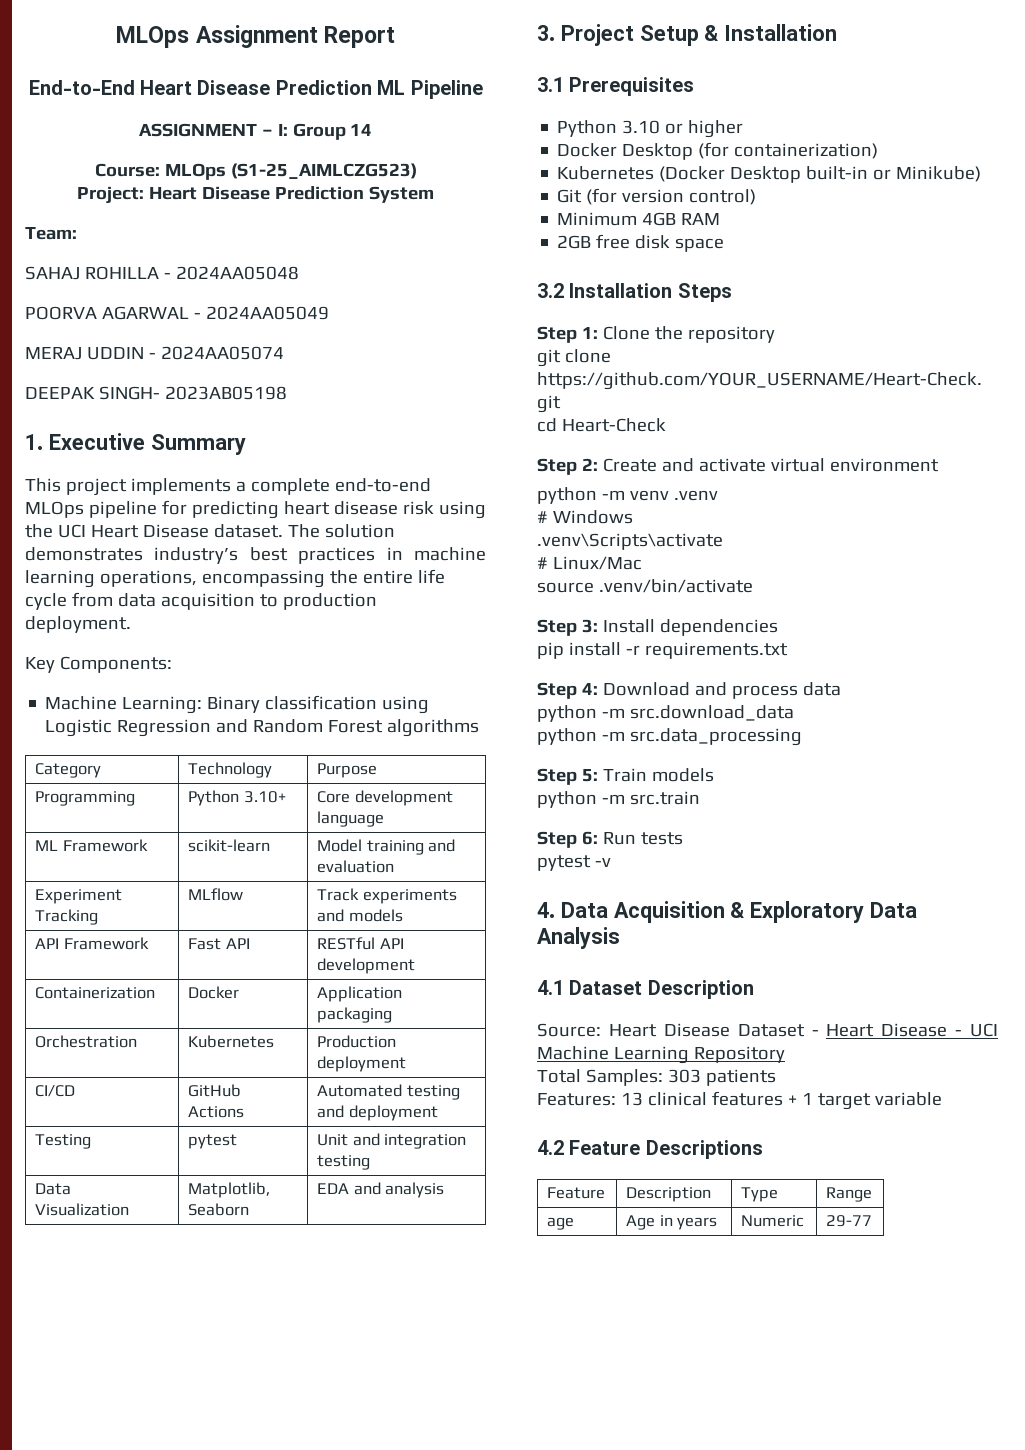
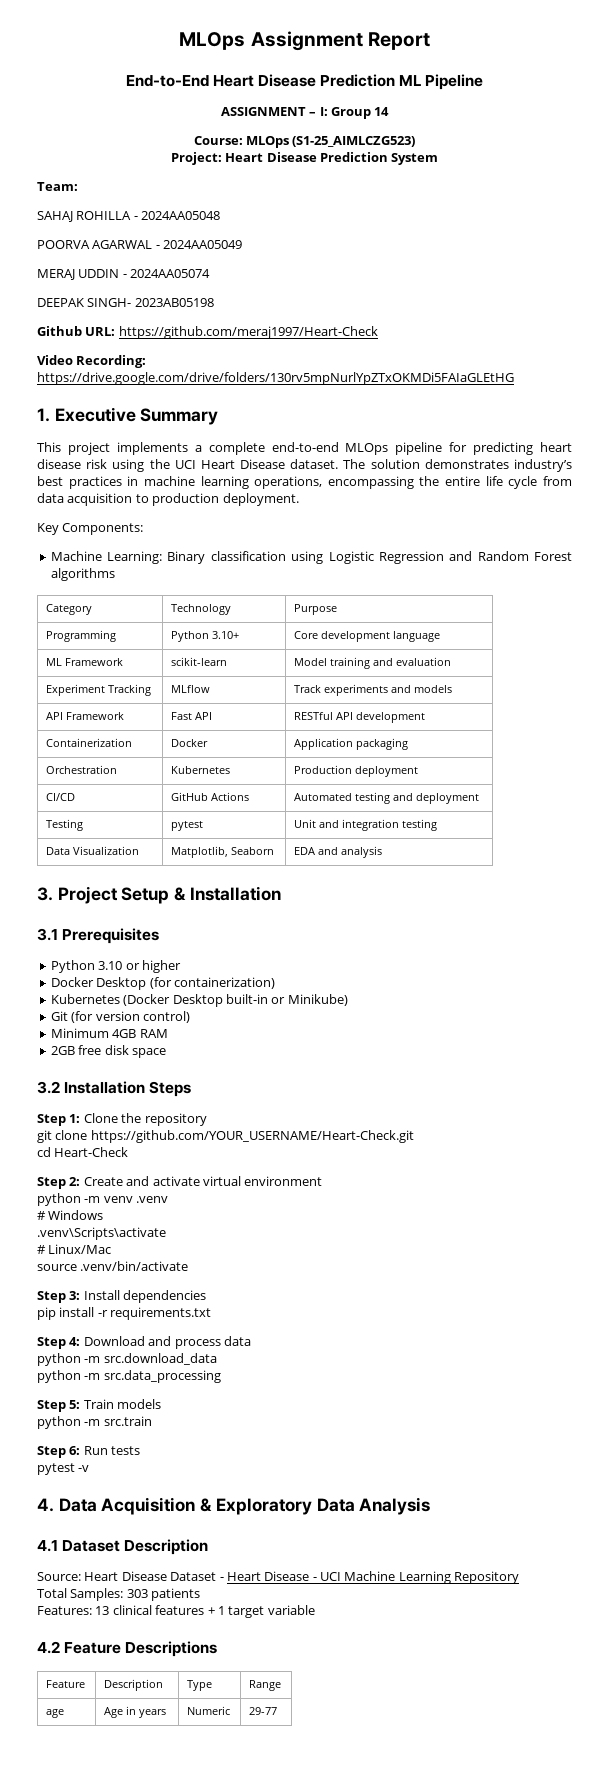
(287, 393) none -> [37,326,378,339] [37,355,147,368] [37,372,514,385] // Github URL: https://github.com/meraj1997/Heart-Check // Video Recording: https://drive.google.com/drive/folders/130rv5mpNurlYpZTxOKMDi5FAIaGLEtHG

